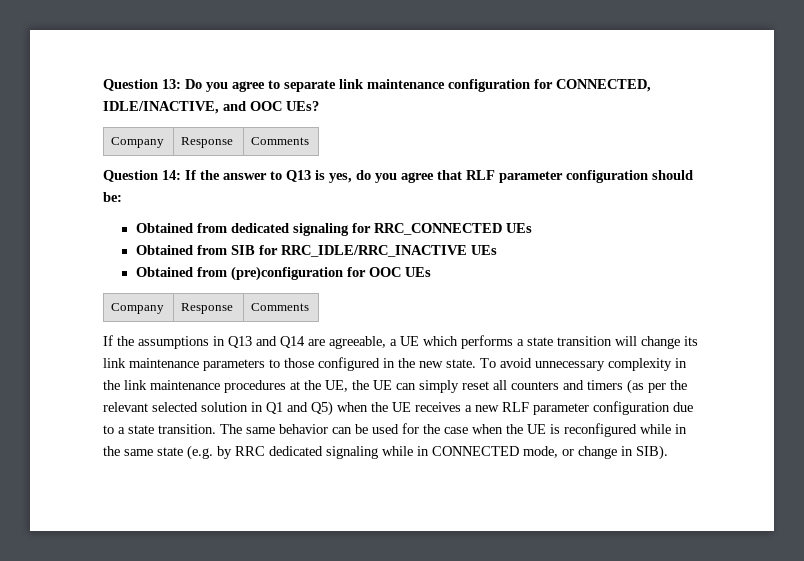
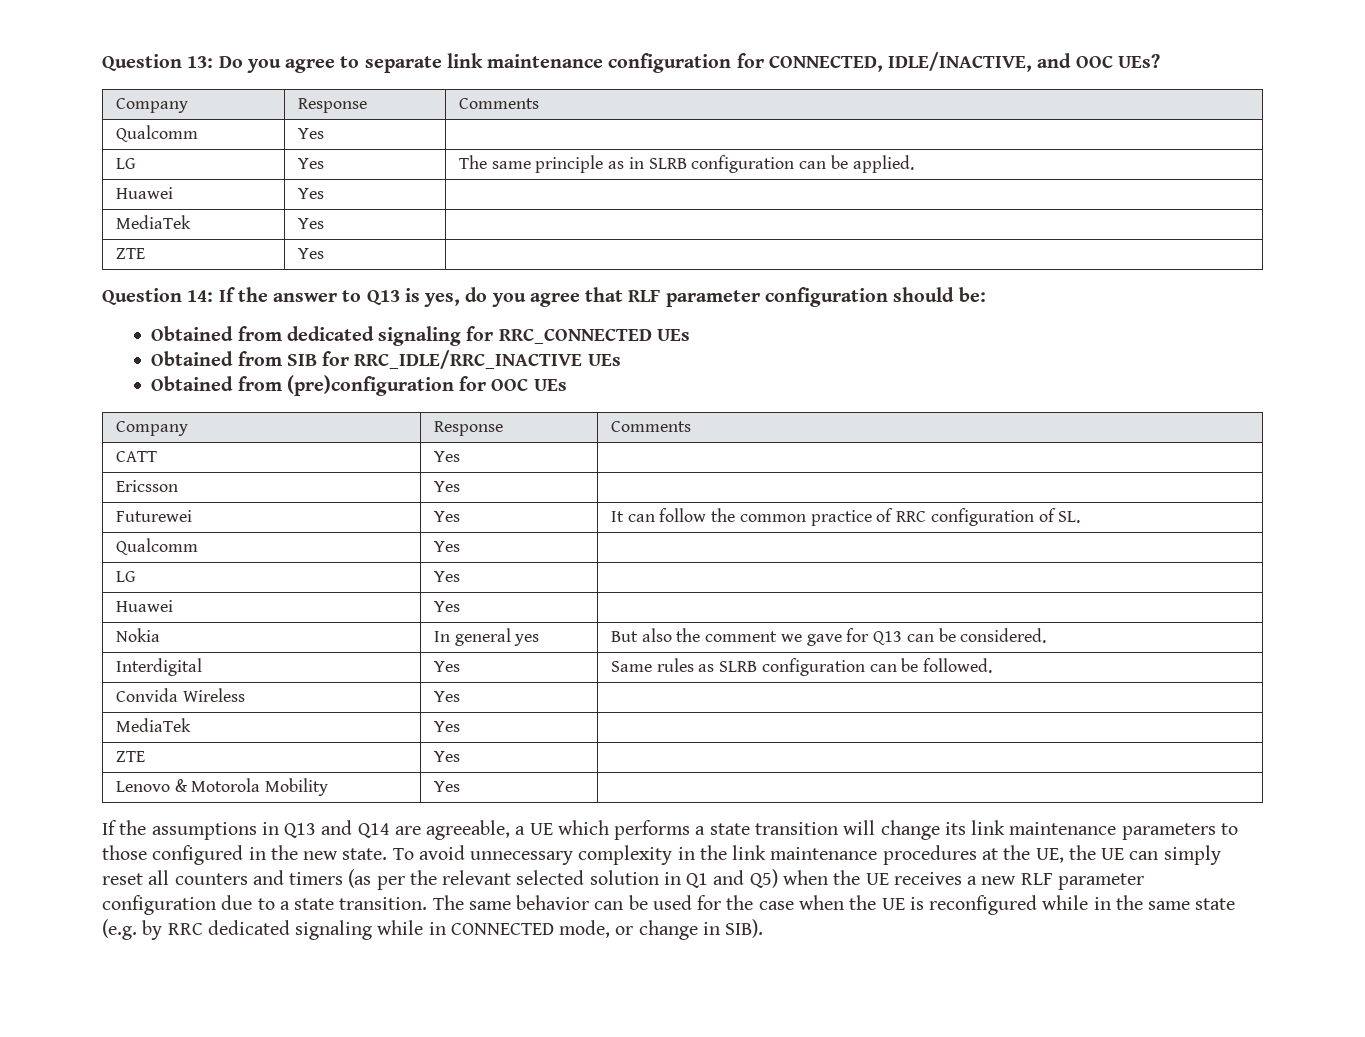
(310, 141) none -> [115,125,198,142] [297,128,324,139] [115,158,136,169] [297,158,324,169] [458,155,914,173] [115,187,173,199] [297,188,324,199] [115,215,191,229] [297,218,324,229] [115,248,145,259] [297,248,324,259] // Qualcomm | Yes | // LG | Yes | The same principle as in SLRB configuration can be applied. // Huawei | Yes | // MediaTek | Yes | // ZTE | Yes |
(310, 307) none -> [115,451,157,462] [433,451,460,462] [115,480,178,492] [433,481,460,492] [115,510,192,522] [433,511,460,522] [610,508,1081,526] [115,538,198,555] [433,541,460,552] [115,571,136,582] [433,571,460,582] [115,600,173,612] [433,601,460,612] [115,628,160,642] [433,628,540,646] [610,628,1047,646] [115,658,202,676] [433,661,460,672] [610,658,993,676] [115,688,245,702] [433,691,460,702] [115,718,191,732] [433,721,460,732] [115,751,145,762] [433,751,460,762] [115,778,329,796] [433,781,460,792] // CATT | Yes | // Ericsson | Yes | // Futurewei | Yes | It can follow the common practice of RRC configuration of SL. // Qualcomm | Yes | // LG | Yes | // Huawei | Yes | // Nokia | In general yes | But also the comment we gave for Q13 can be considered. // Interdigital | Yes | Same rules as SLRB configuration can be followed. // Convida Wireless | Yes | // MediaTek | Yes | // ZTE | Yes | // Lenovo & Motorola Mobility | Yes |

